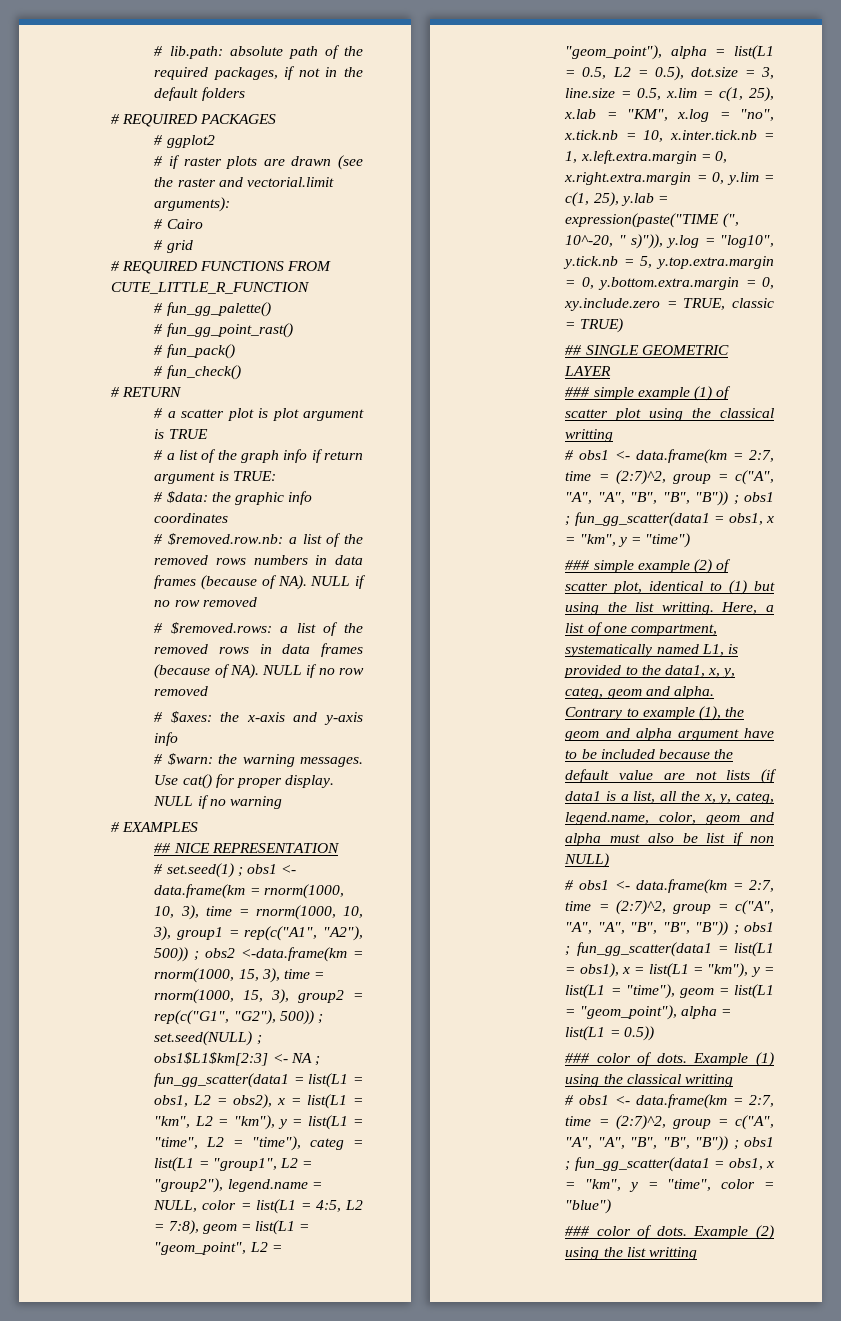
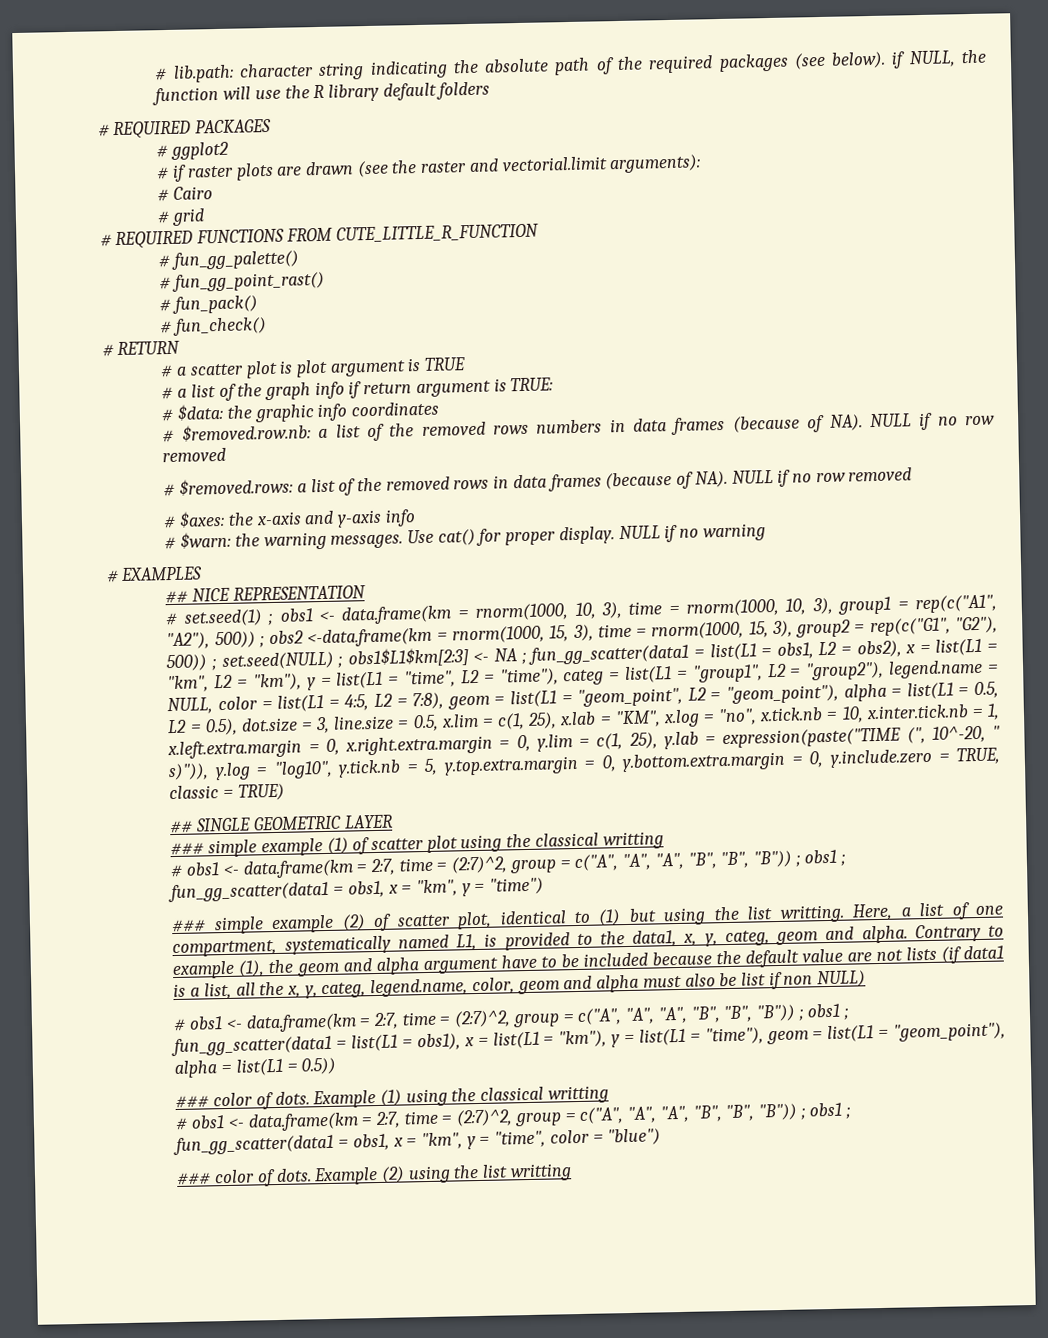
(223, 52) none -> [238,59,479,80] character string indicating the
[213,66,363,80] packages, if not in the -> [718,49,987,72] [152,83,380,106] packages (see below). if NULL, the function will use the R library
[564,298,661,311] xy.include.zero -> [829,748,933,768] y.include.zero

